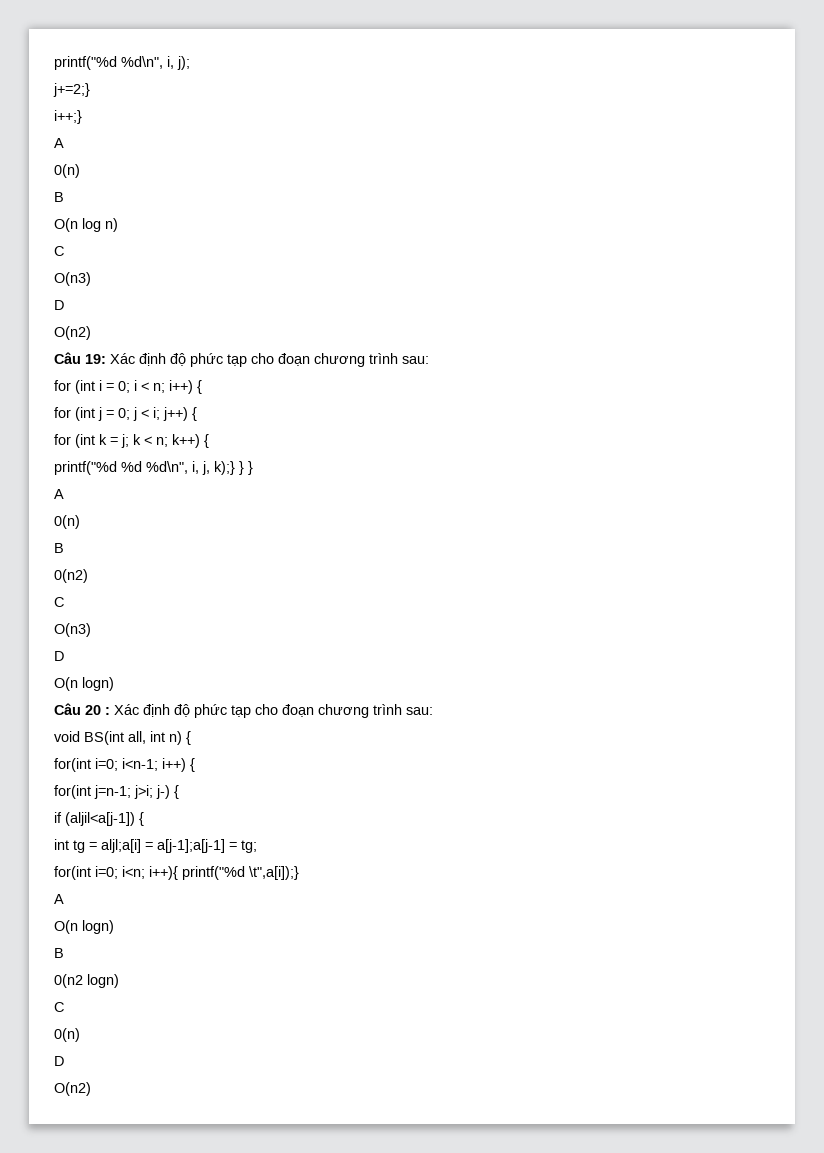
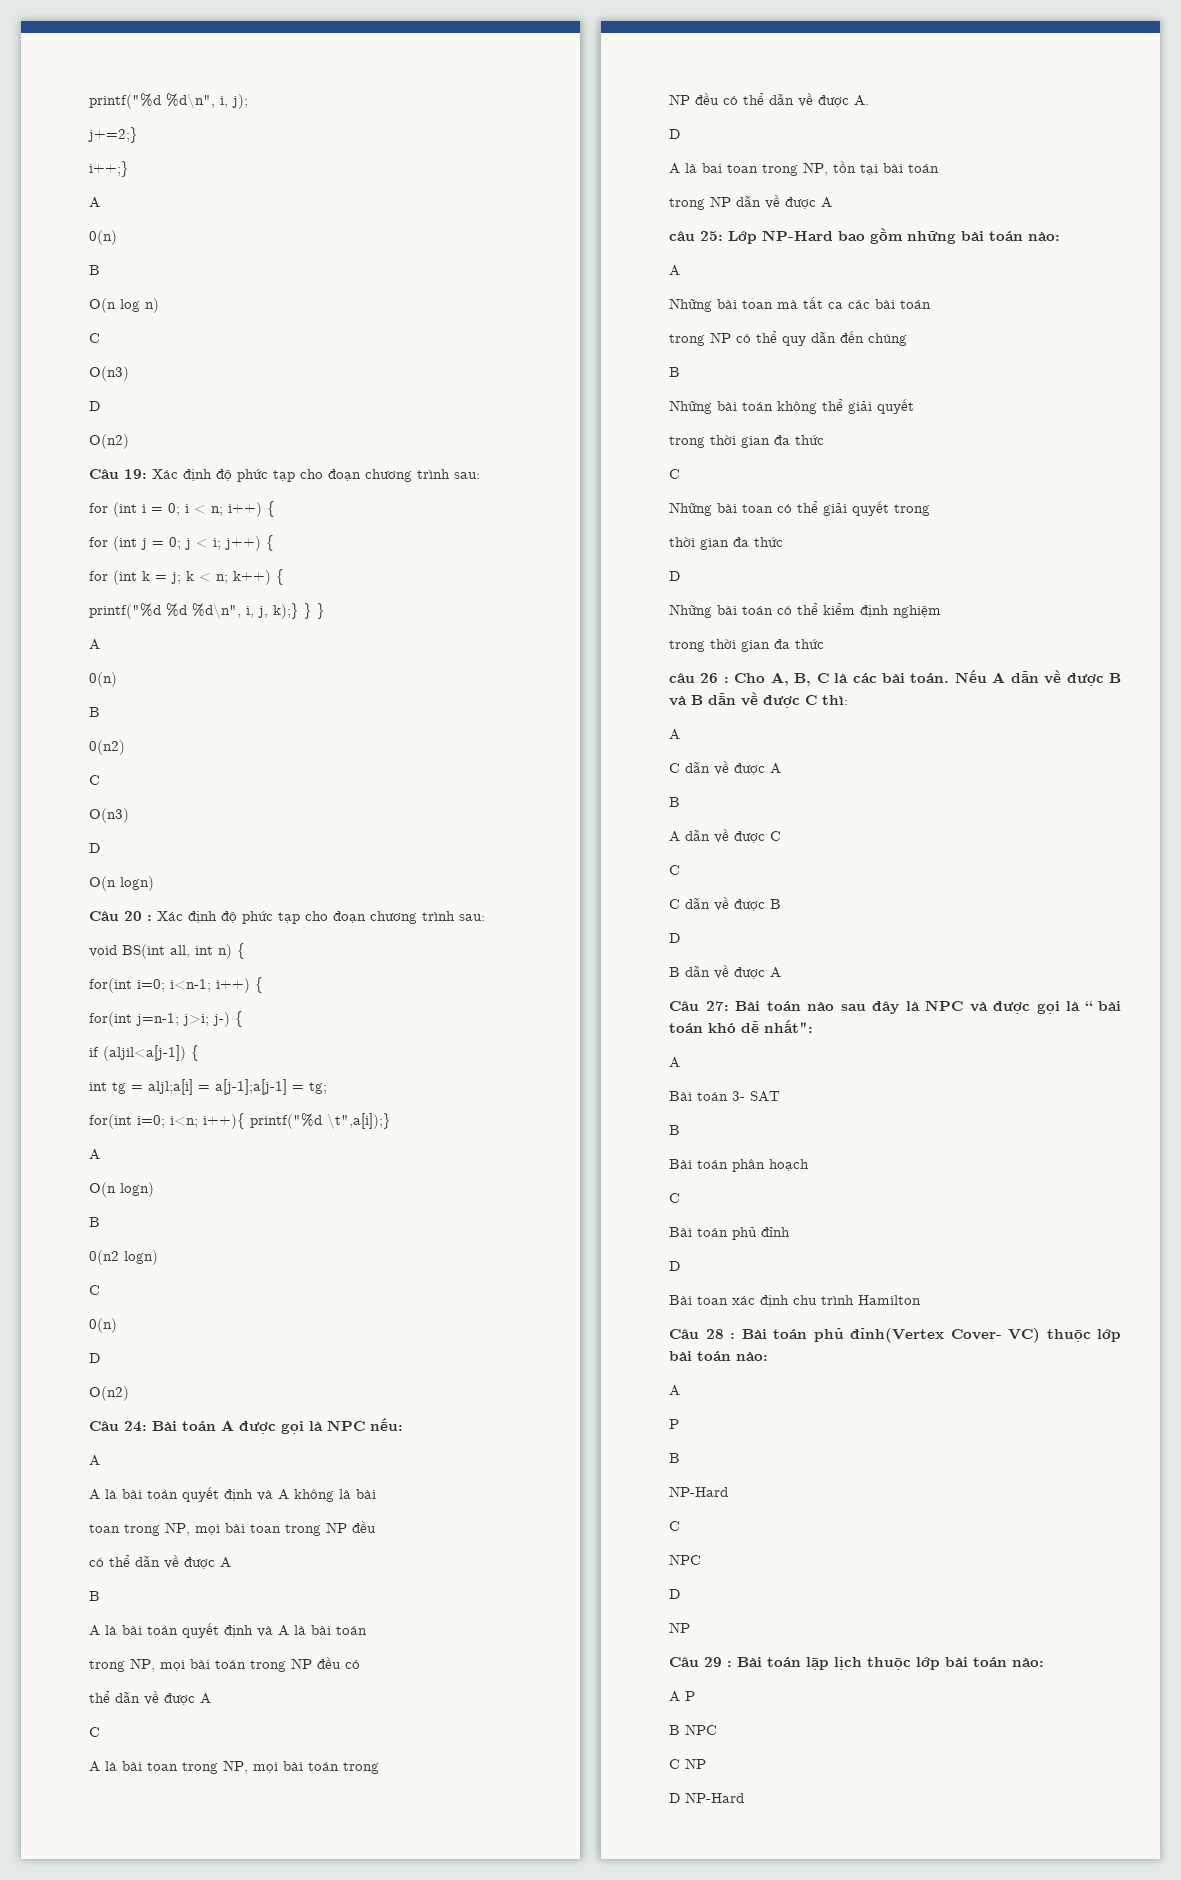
(91, 1089) none -> [89,1418,403,1434] [89,1455,100,1466] [89,1487,376,1502] [89,1521,376,1536] [89,1555,231,1569] [89,1591,100,1601] [89,1623,367,1638] [89,1657,360,1672] [89,1691,211,1705] [89,1727,100,1737] [89,1760,379,1774] [669,93,869,107] [669,129,680,139] [669,161,939,176] [669,195,832,210] [669,228,1060,244] [669,265,680,276] [669,297,931,312] [669,331,907,346] [669,367,680,377] [669,399,914,414] [669,435,824,448] [669,469,680,479] [669,501,930,516] [669,537,783,550] [669,571,680,581] [669,603,941,618] [669,639,824,652] [669,670,1121,686] [669,692,848,708] [669,729,680,740] [669,761,781,775] [669,797,680,807] [669,829,781,843] [669,865,680,875] [669,897,781,911] [669,933,680,943] [669,965,781,979] [669,1000,1121,1014] [669,1020,813,1033] [669,1057,680,1068] [669,1091,780,1102] [669,1125,680,1135] [669,1159,809,1172] [669,1193,680,1203] [669,1227,790,1240] [669,1261,680,1271] [669,1295,921,1307] [669,1328,1121,1343] [669,1351,768,1361] [669,1385,680,1396] [669,1419,679,1429] [669,1453,680,1463] [669,1486,728,1497] [669,1521,680,1531] [669,1554,701,1565] [669,1589,680,1599] [669,1622,690,1633] [669,1657,1044,1670] [669,1691,695,1702] [669,1724,717,1735] [669,1758,706,1769] [669,1792,744,1803] // Câu 24: Bài toán A được gọi là NPC nếu: // A // A là bài toán quyết định và A không là bài // toan trong NP, mọi bài toan trong NP đều // có thể dẫn về được A // B // A là bài toán quyết định và A là bài toán // trong NP, mọi bài toán trong NP đều có // thể dẫn về được A // C // A là bài toan trong NP, mọi bài toán trong // NP đều có thể dẫn về được A. // D // A là bai toan trong NP, tồn tại bài toán // trong NP dẫn về được A // câu 25: Lớp NP-Hard bao gồm những bài toán nào: // A // Những bài toan mà tất ca các bài toán // trong NP có thể quy dẫn đến chúng // B // Những bài toán không thể giải quyết // trong thời gian đa thức // C // Những bài toan có thể giải quyết trong // thời gian đa thức // D // Những bài toán có thể kiểm định nghiệm // trong thời gian đa thức // câu 26 : Cho A, B, C là các bài toán. Nếu A dẫn về được B và B dẫn về được C thì: // A // C dẫn về được A // B // A dẫn về được C // C // C dẫn về được B // D // B dẫn về được A // Câu 27: Bài toán nào sau đây là NPC và được gọi là “ bài toán khó dễ nhất": // A // Bài toán 3- SAT // B // Bài toán phân hoạch // C // Bài toán phủ đỉnh // D // Bài toan xác định chu trình Hamilton // Câu 28 : Bài toán phủ đỉnh(Vertex Cover- VC) thuộc lớp bài toán nào: // A // P // B // NP-Hard // C // NPC // D // NP // Câu 29 : Bài toán lập lịch thuộc lớp bài toán nào: // A P // B NPC // C NP // D NP-Hard

